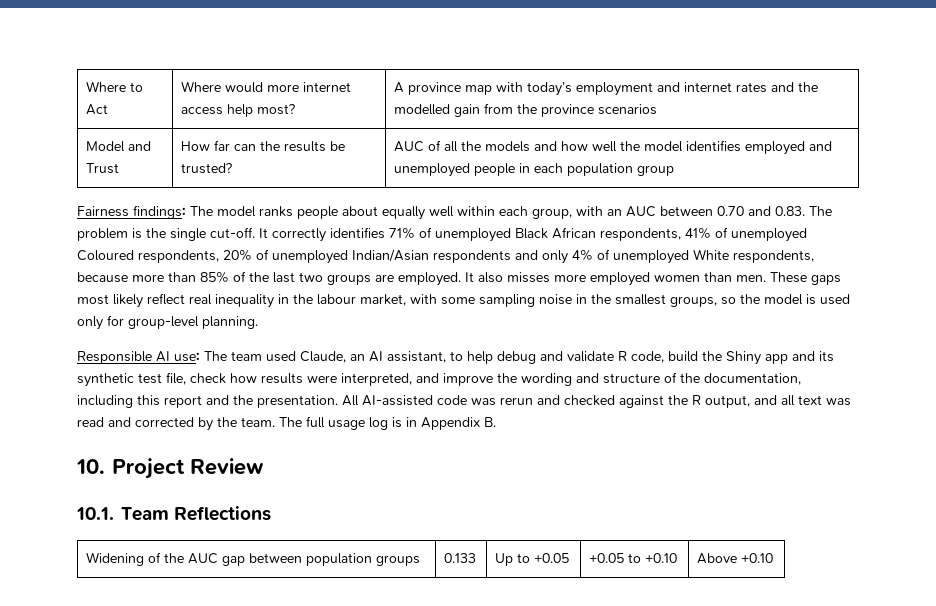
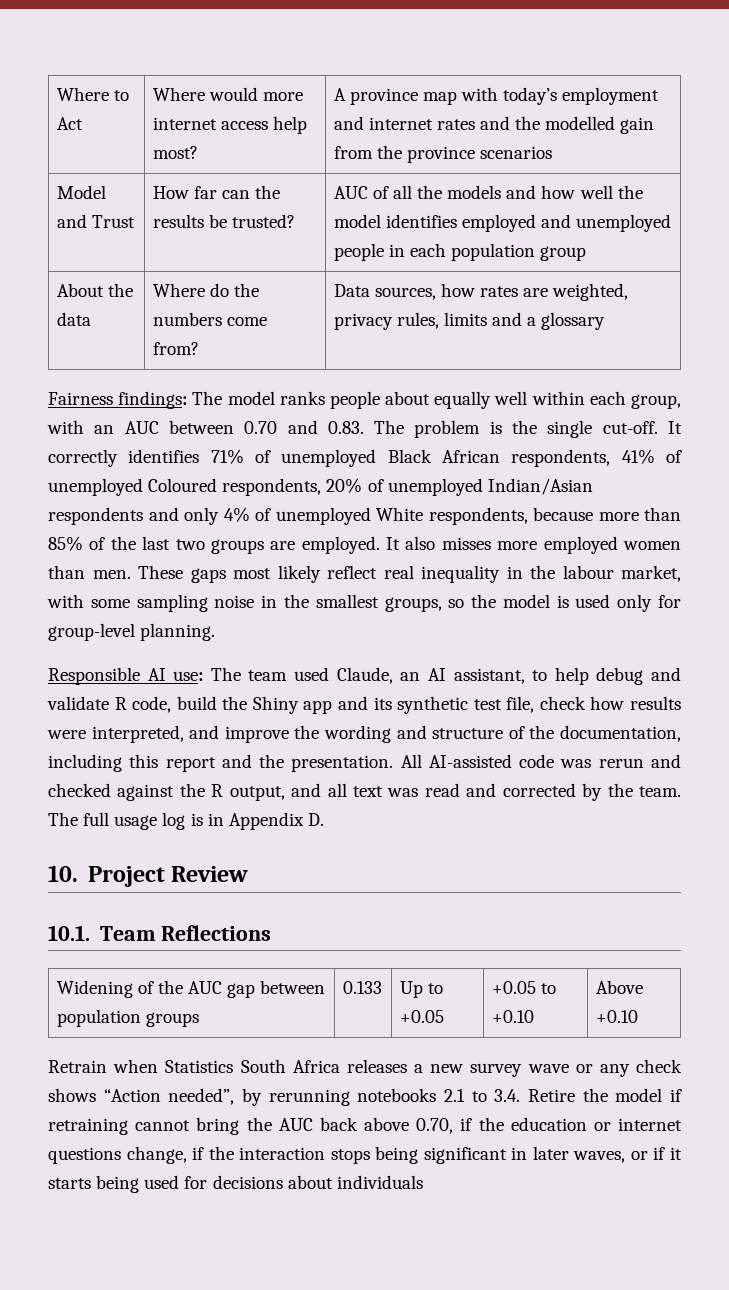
(674, 170) none -> [56,283,133,297] [56,312,91,326] [152,283,259,297] [152,312,267,326] [152,342,199,355] [333,283,629,301] [333,312,606,330] // About the data | Where do the numbers come from? | Data sources, how rates are weighted, privacy rules, limits and a glossary
[484,417,496,427] B. -> [307,813,324,826] D.
(773, 558) none -> [48,1059,682,1077] [48,1088,682,1106] [48,1117,682,1135] [48,1146,683,1164] [48,1175,423,1193] // Retrain when Statistics South Africa releases a new survey wave or any check shows “Action needed”, by rerunning notebooks 2.1 to 3.4. Retire the model if retraining cannot bring the AUC back above 0.70, if the education or internet questions change, if the interaction stops being significant in later waves, or if it starts being used for decisions about individuals

